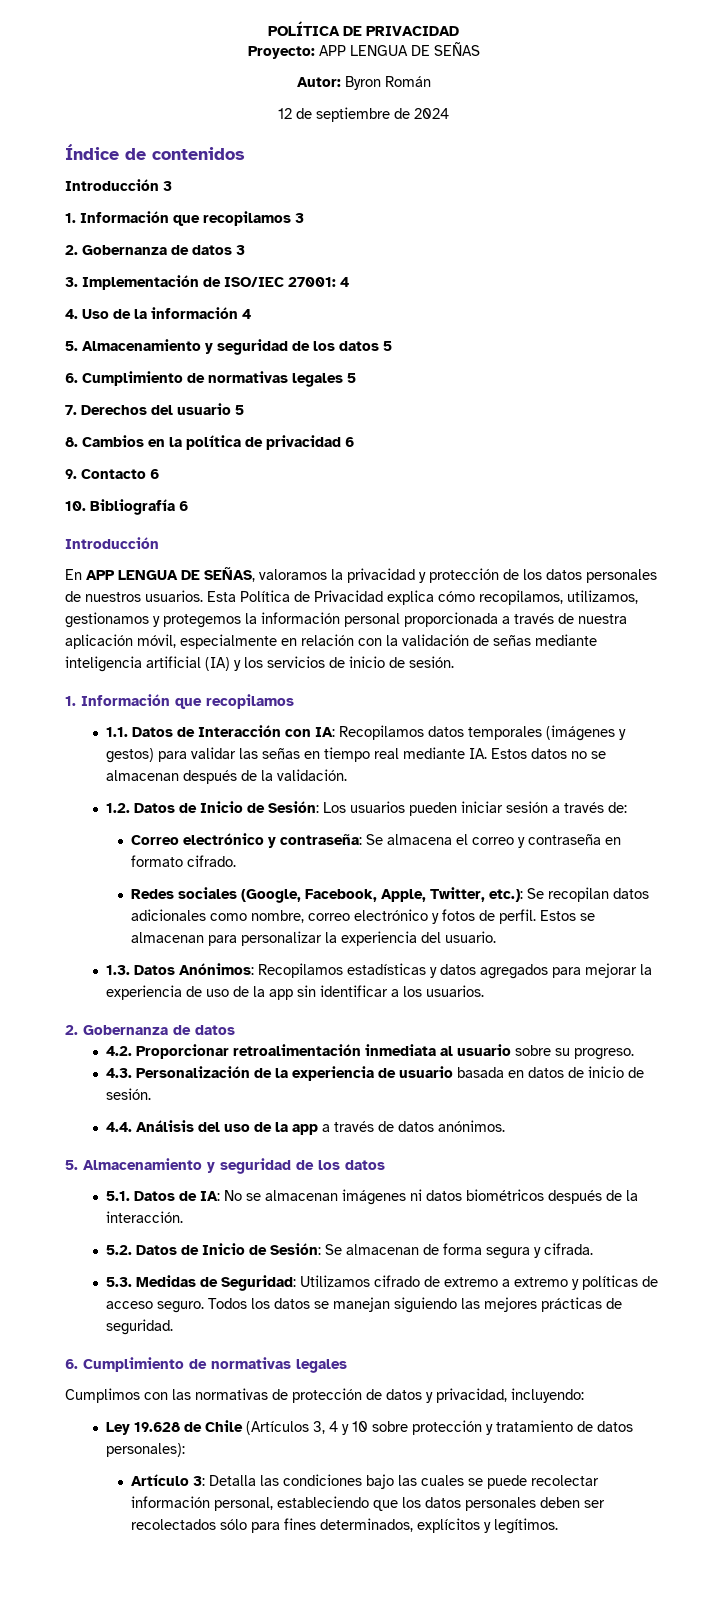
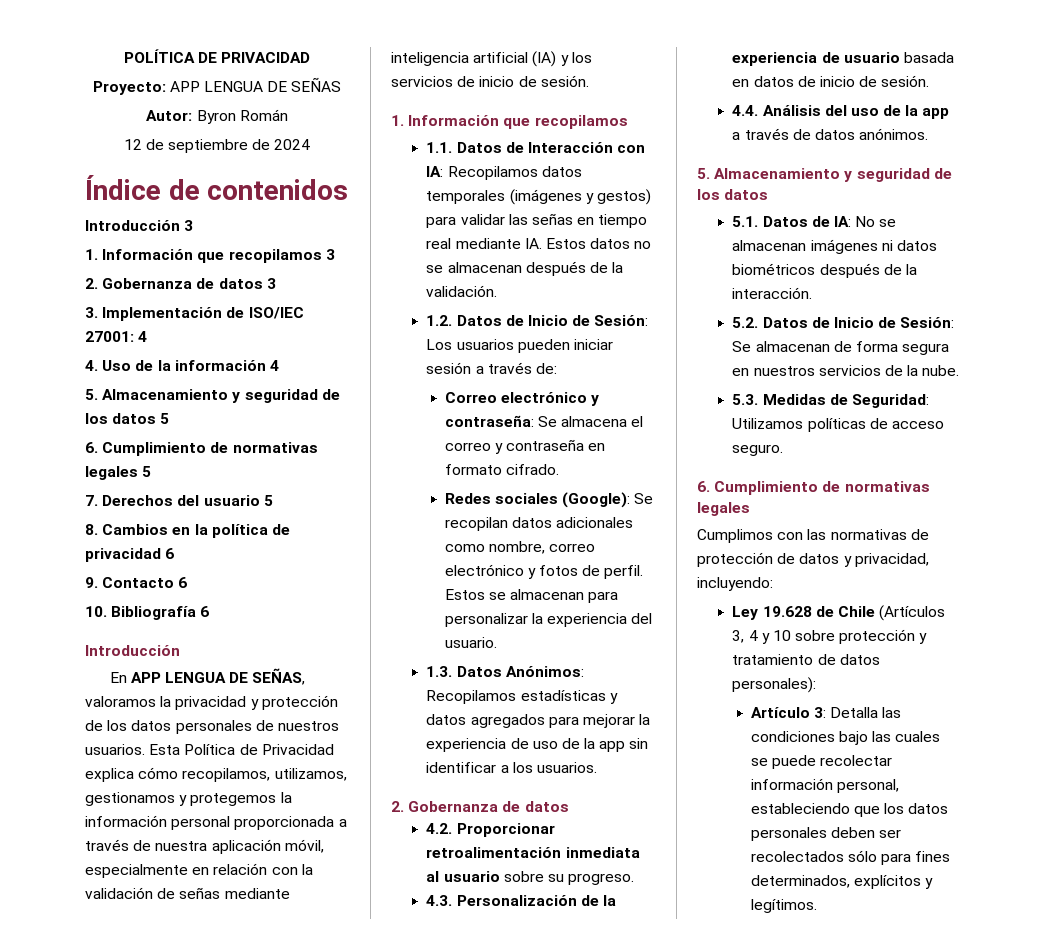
[241,887,524,903] (Google, Facebook, Apple, Twitter, etc.): -> [562,492,631,508] (Google):
[534,1243,594,1258] y cifrada. -> [732,365,960,376] en nuestros servicios de la nube.
[374,1275,659,1290] [106,1297,623,1313] [106,1319,174,1335] cifrado de extremo a extremo y políticas de acceso seguro. Todos los datos se manejan siguiendo las mejores prácticas de seguridad. -> [807,418,944,432] [732,444,784,456] políticas de acceso seguro.

